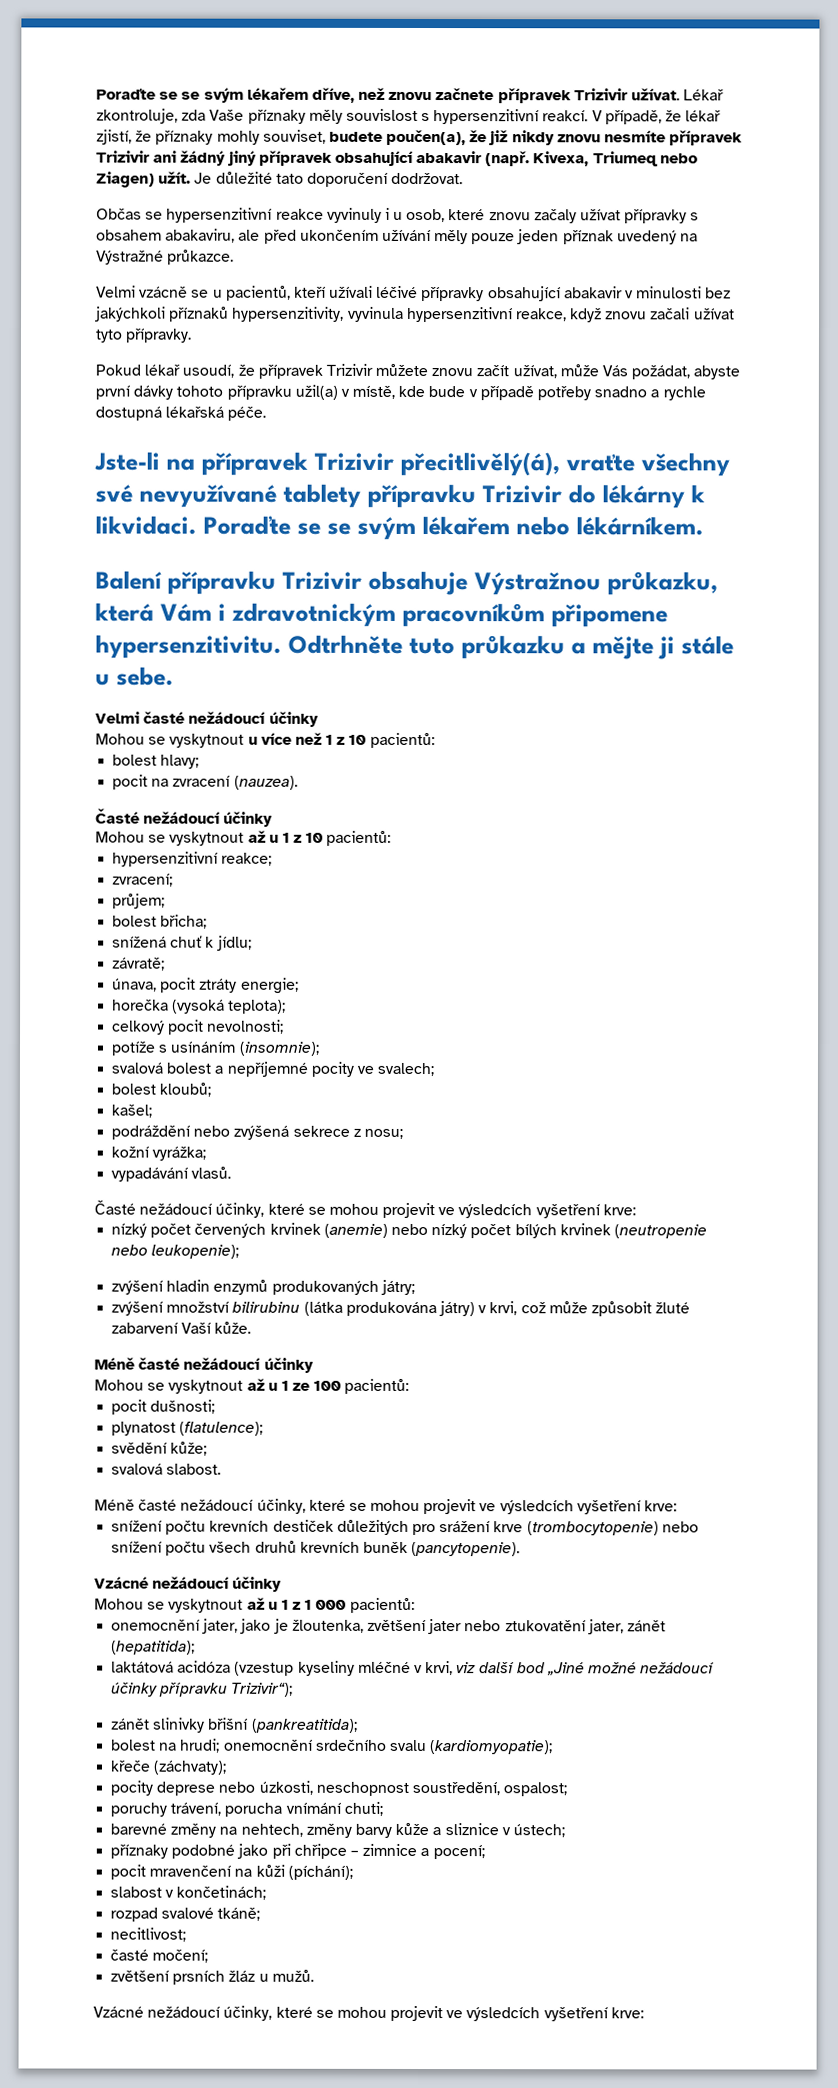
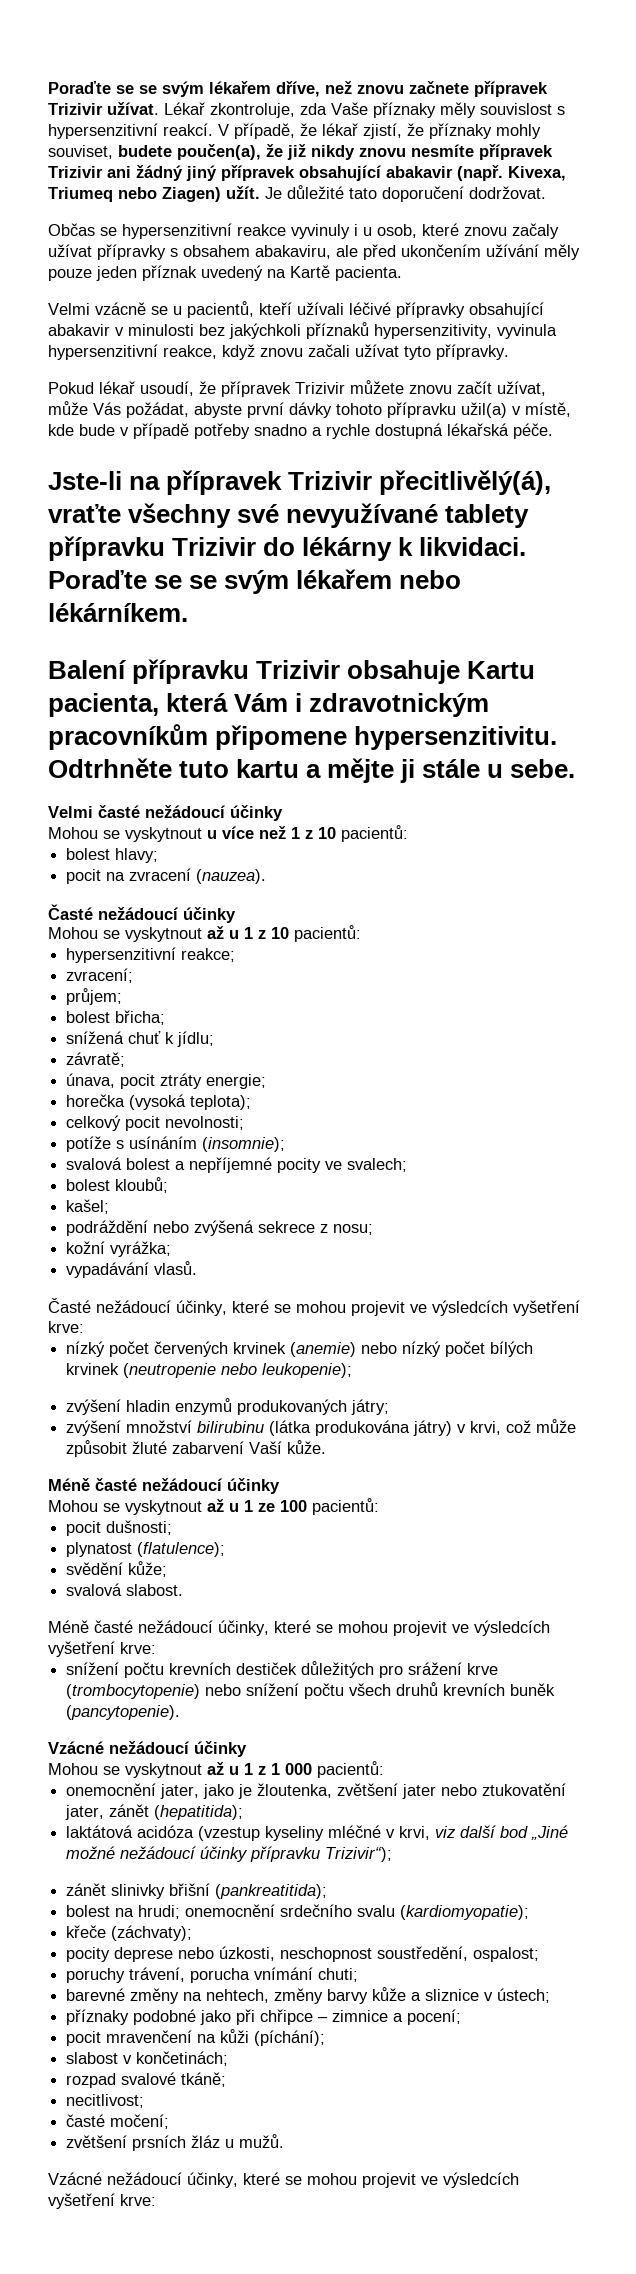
[96,249,235,265] Výstražné průkazce. -> [290,265,402,281] Kartě pacienta.
[474,571,718,596] Výstražnou průkazku, -> [467,661,536,679] [48,693,159,717] Kartu pacienta,
[461,635,565,660] průkazku -> [236,759,300,778] kartu

